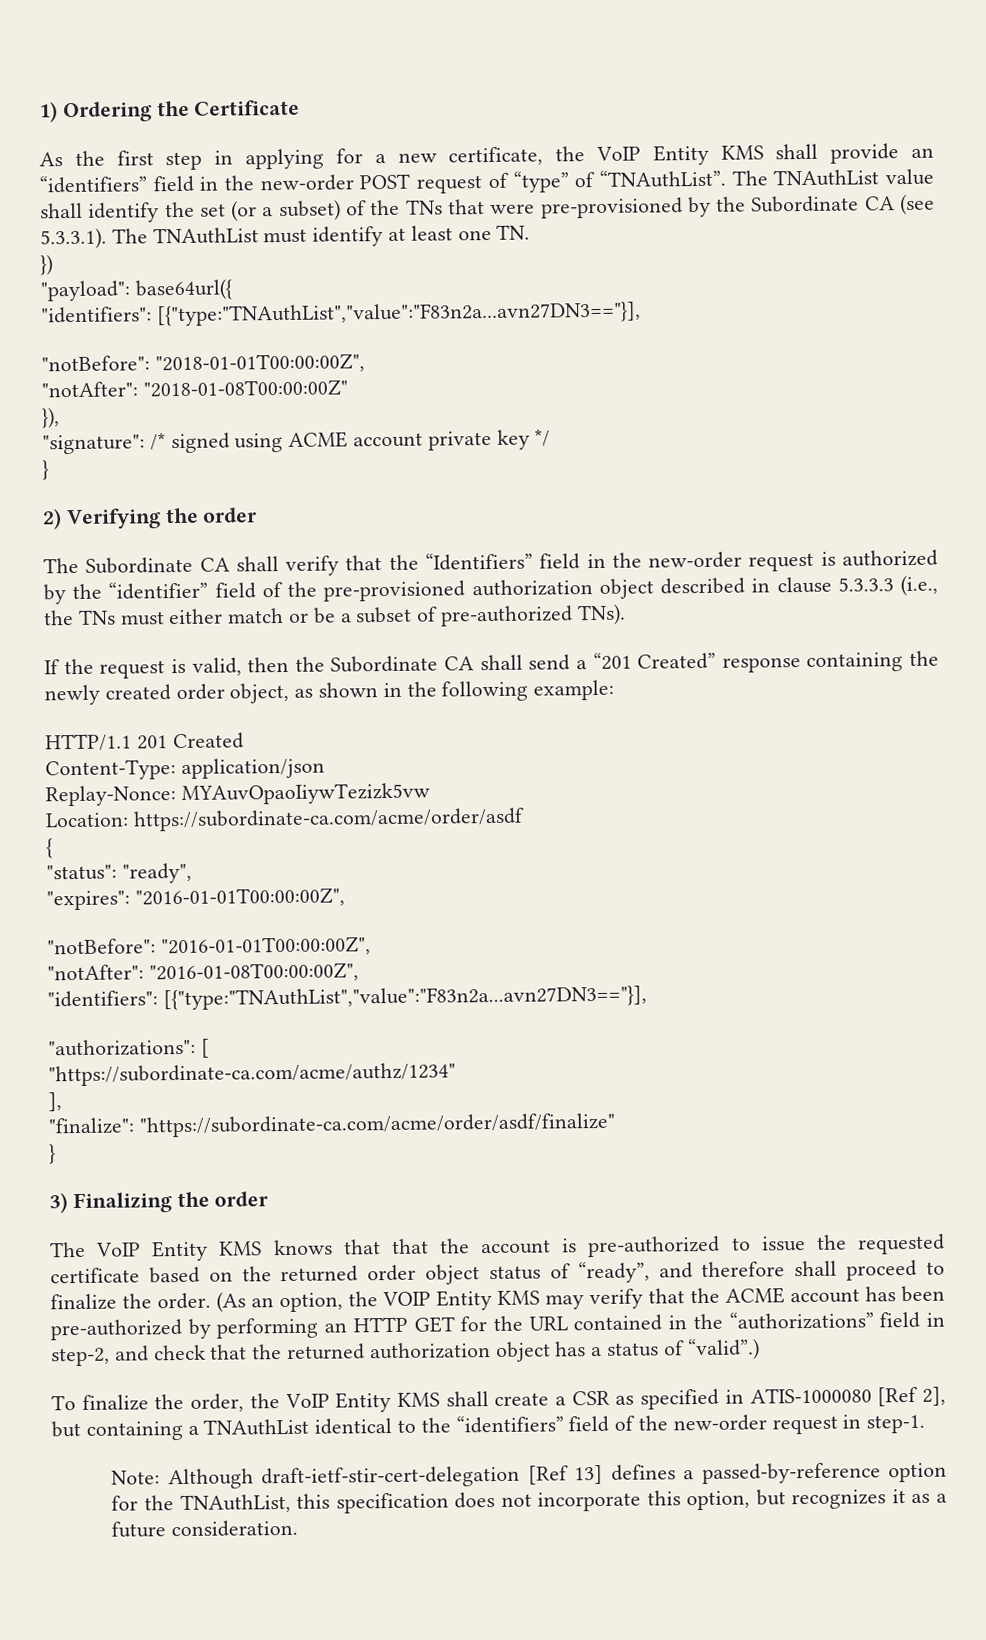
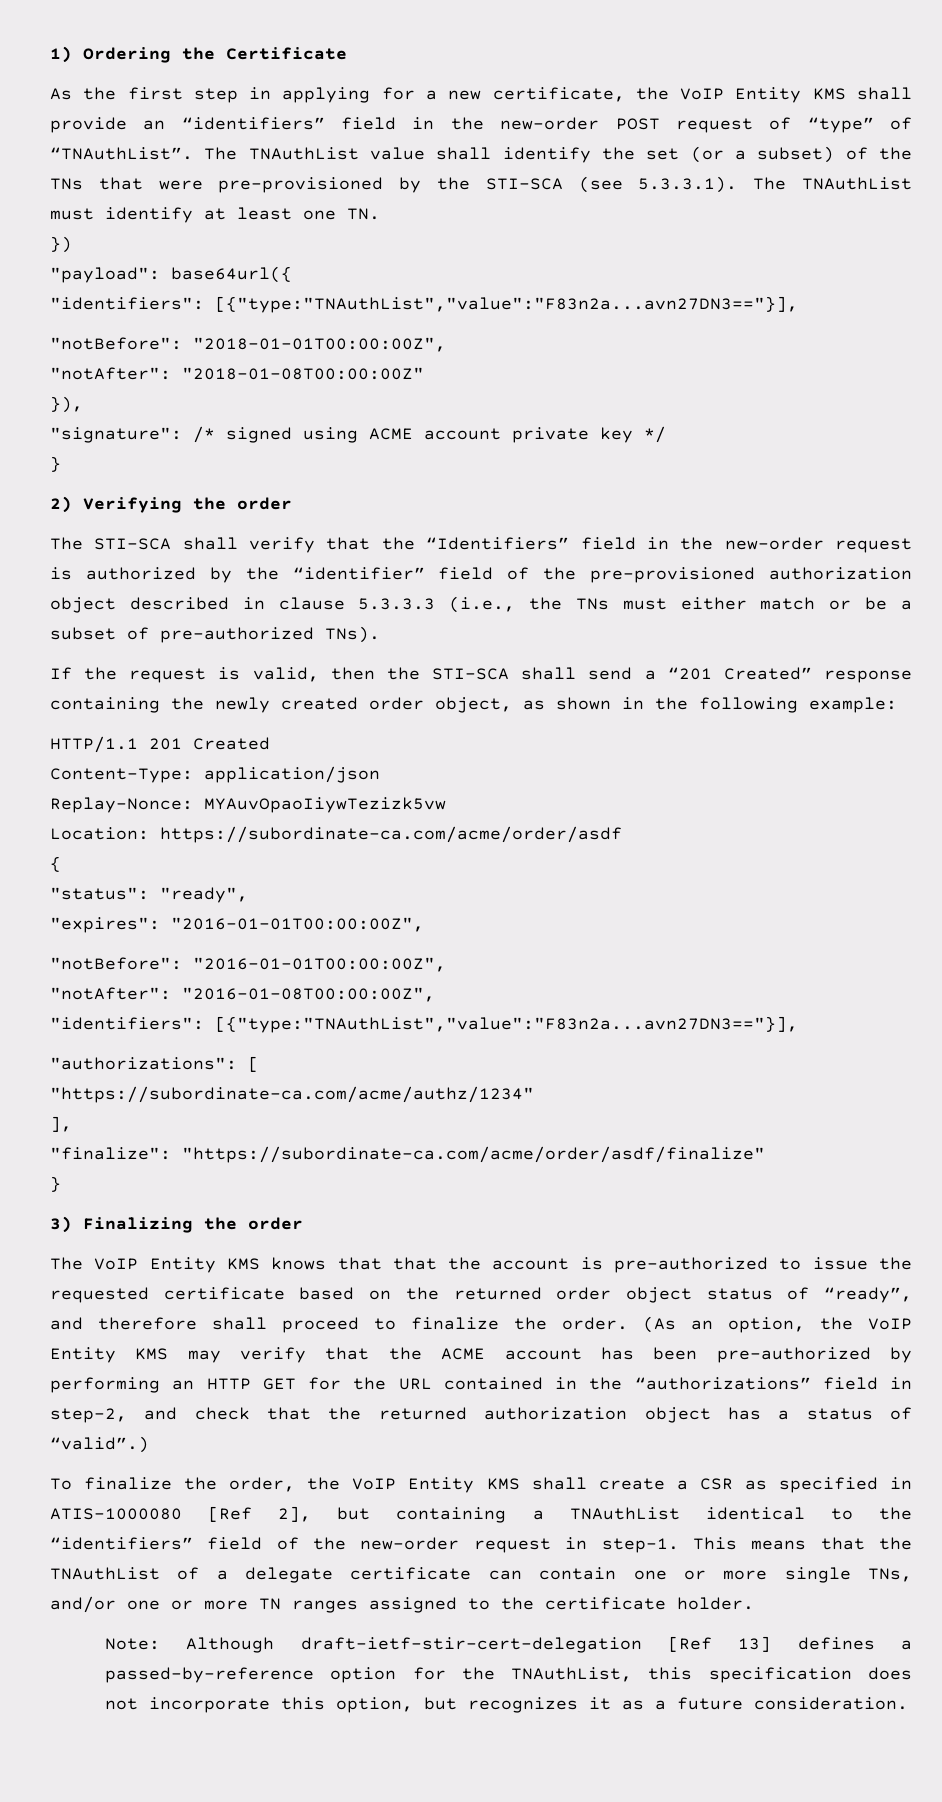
[751,195,895,213] Subordinate CA -> [485,178,563,190] STI-SCA
[85,556,230,574] Subordinate CA -> [94,538,172,550] STI-SCA
[330,655,474,673] Subordinate CA -> [432,668,510,680] STI-SCA
[382,1291,431,1307] VOIP -> [868,1318,912,1330] VoIP
(926, 1424) none -> [692,1537,913,1550] [50,1567,913,1583] [50,1596,754,1613] This means that the TNAuthList of a delegate certificate can contain one or more single TNs, and/or one or more TN ranges assigned to the certificate holder.

